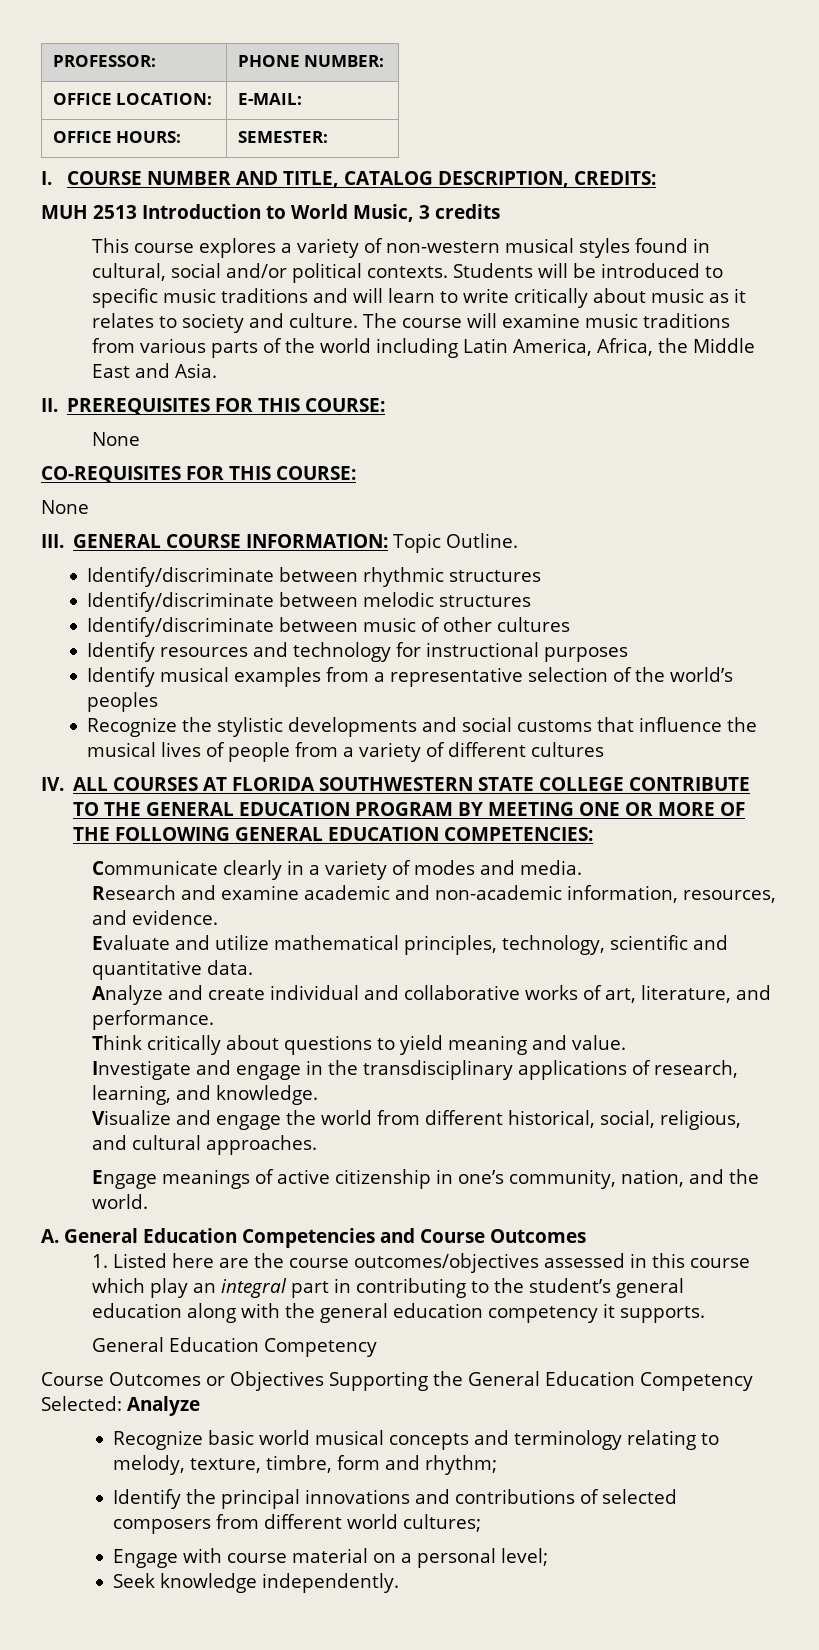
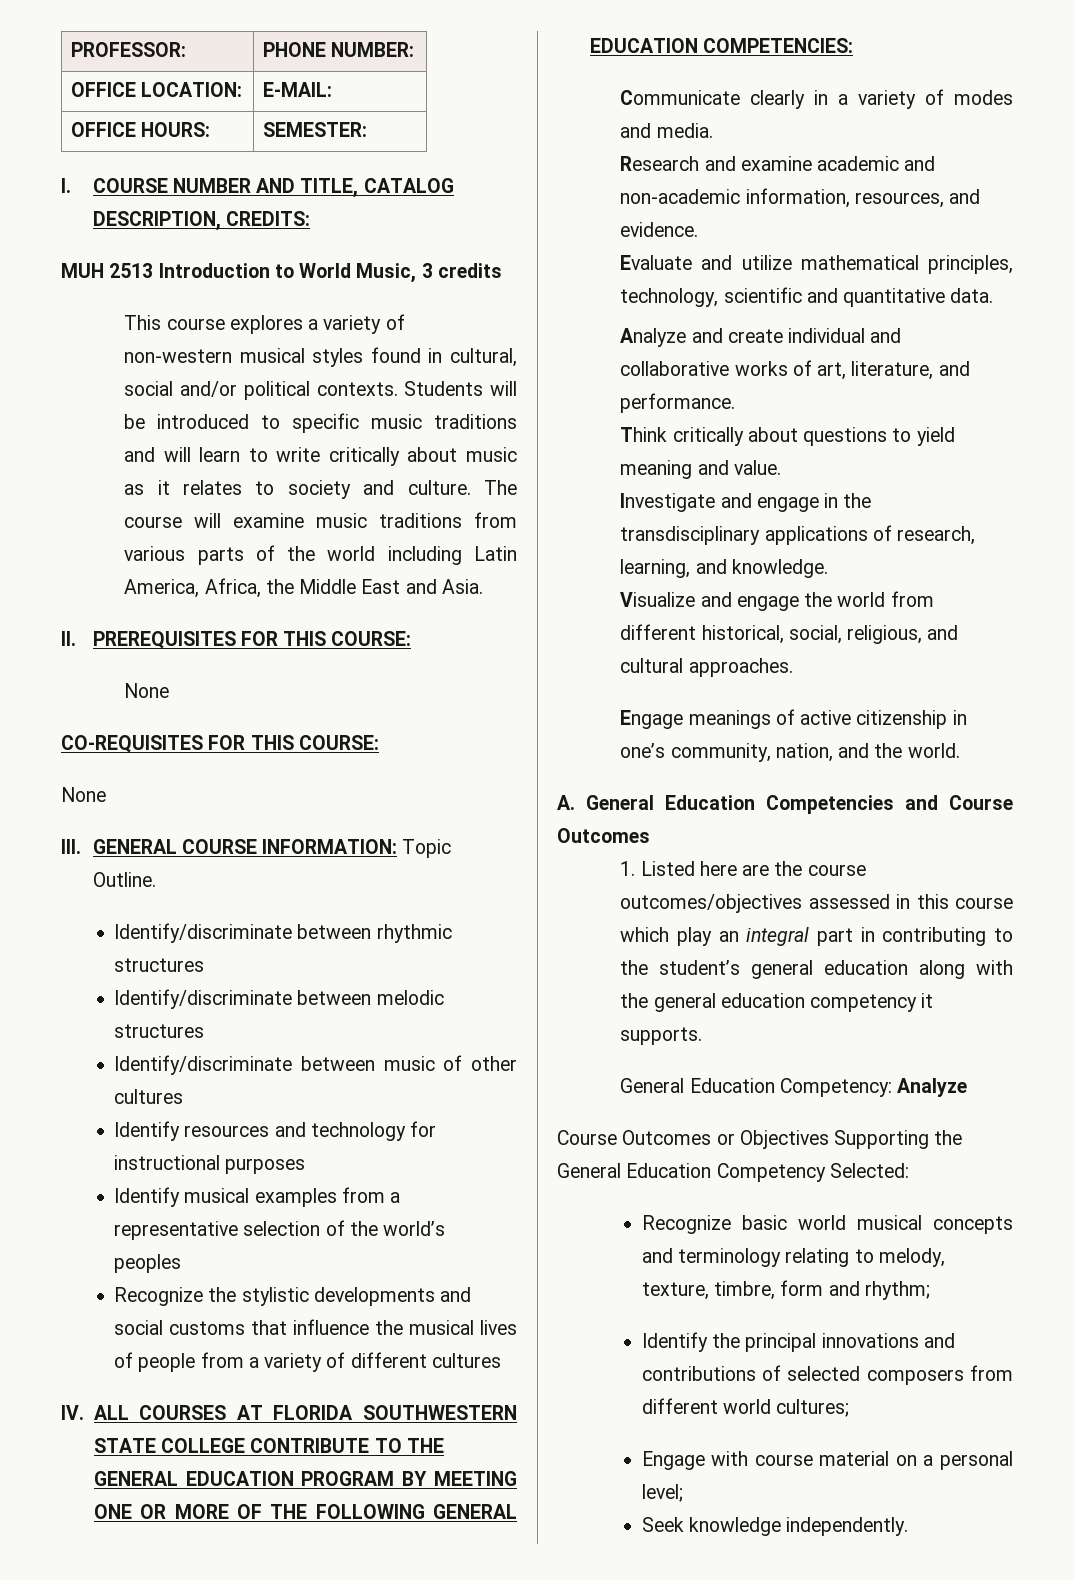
[264,1338,378,1357] Competency -> [779,1078,968,1097] Competency: Analyze
[127,1396,200,1416] Analyze -> (909, 1170) none

